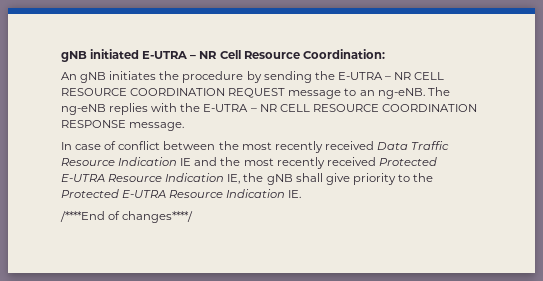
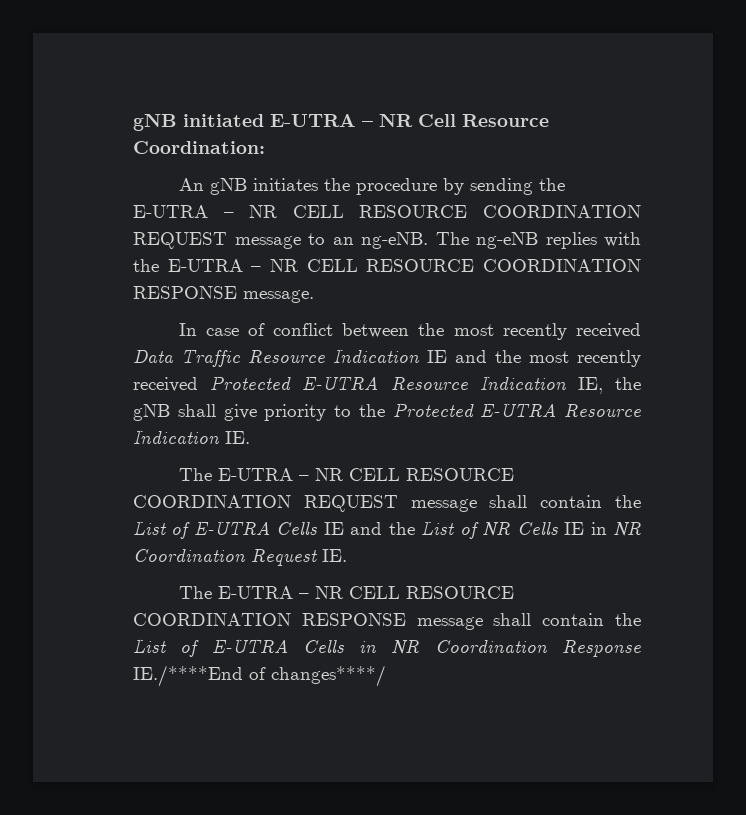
[60,211,105,222] /****End -> [178,468,514,481] [133,495,641,512] [133,521,641,539] [133,549,347,566] [178,586,514,599] [133,613,641,630] [133,639,641,657] [133,665,243,687] The E-UTRA – NR CELL RESOURCE COORDINATION REQUEST message shall contain the List of E-UTRA Cells IE and the List of NR Cells IE in NR Coordination Request IE. // The E-UTRA – NR CELL RESOURCE COORDINATION RESPONSE message shall contain the List of E-UTRA Cells in NR Coordination Response IE./****End

